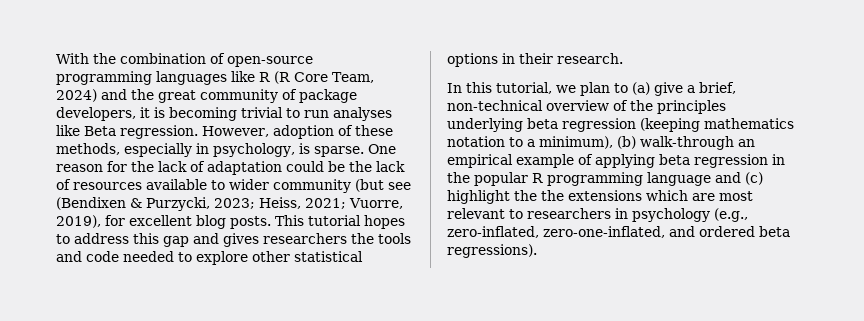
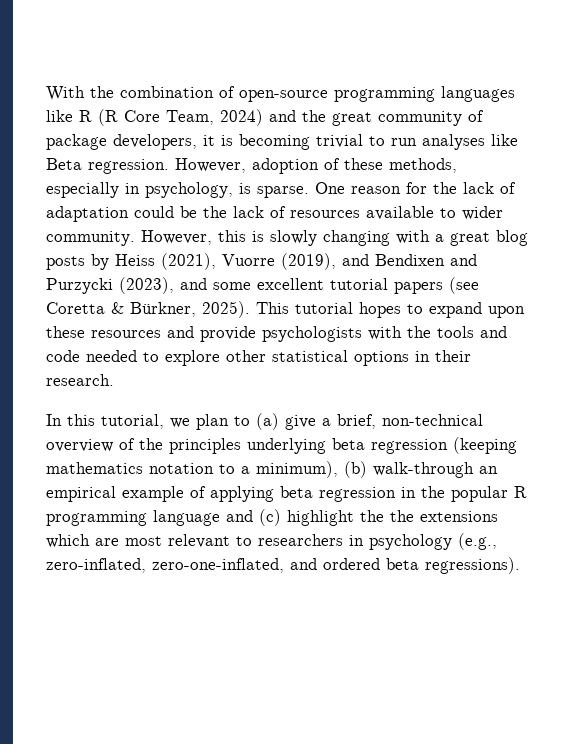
[273,179,411,193] [56,197,403,211] [56,215,405,229] [56,233,347,247] community (but see (Bendixen & Purzycki, 2023; Heiss, 2021; Vuorre, 2019), for excellent blog posts. This tutorial hopes to address this gap and gives researchers -> [46,230,528,246] [46,253,477,270] [46,277,479,294] [46,301,525,318] [46,326,402,342] community. However, this is slowly changing with a great blog posts by Heiss (2021), Vuorre (2019), and Bendixen and Purzycki (2023), and some excellent tutorial papers (see Coretta & Bürkner, 2025). This tutorial hopes to expand upon these resources and provide psychologists with

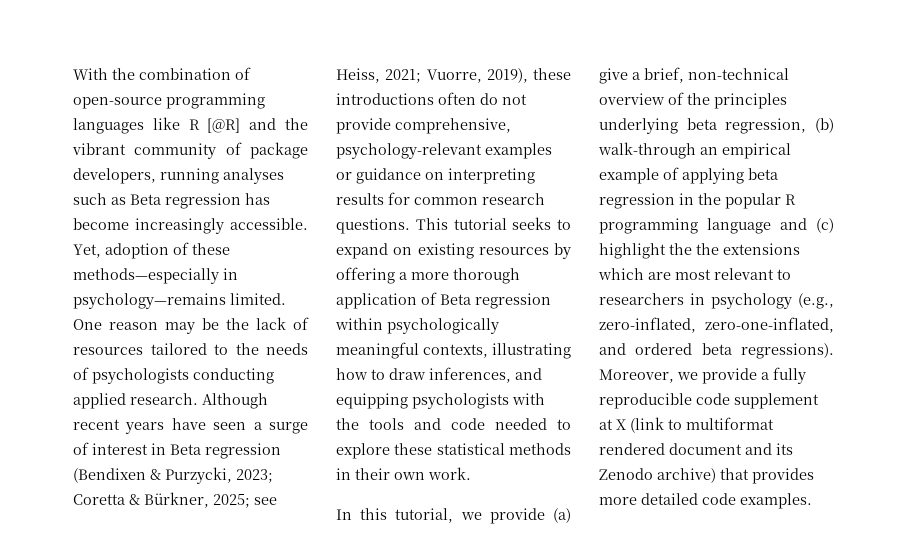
[98,109,263,126] (R Core Team, 2024) -> [207,118,241,133] [@R]
[332,112,372,126] great -> [72,143,126,155] vibrant
[203,134,518,150] [46,158,457,174] [46,182,516,198] [46,206,174,222] it is becoming trivial to run analyses like Beta regression. However, adoption of these methods, especially in psychology, is sparse. One reason for the lack of adaptation could -> [160,168,284,184] [73,193,270,209] [73,218,308,234] [73,242,230,259] [73,268,238,284] [73,293,286,309] [73,319,195,334] running analyses such as Beta regression has become increasingly accessible. Yet, adoption of these methods—especially in psychology—remains limited. One reason may
[366,206,503,220] [46,230,528,246] [46,253,477,270] [46,277,479,294] [46,301,250,318] available to wider community. However, this is slowly changing with a great blog posts by Heiss (2021), Vuorre (2019), and Bendixen and Purzycki (2023), and some excellent tutorial papers (see Coretta & Bürkner, 2025). -> [150,343,308,355] [73,367,274,384] [73,393,268,409] [73,418,308,434] [73,442,281,459] [73,467,273,484] [73,492,277,508] [336,68,571,83] [336,92,527,105] [336,118,511,134] [336,143,552,159] [336,168,535,184] [336,192,545,205] [336,218,410,234] tailored to the needs of psychologists conducting applied research. Although recent years have seen a surge of interest in Beta regression (Bendixen & Purzycki, 2023; Coretta & Bürkner, 2025; see Heiss, 2021; Vuorre, 2019), these introductions often do not provide comprehensive, psychology-relevant examples or guidance on interpreting results for common research questions.
[359,302,401,318] hopes -> [512,217,552,230] seeks
[488,306,525,318] [46,326,256,342] upon these resources and provide -> [393,243,571,259] [336,267,520,284] [336,292,551,309] [335,318,499,334] [336,342,571,359] [336,367,542,383] [336,393,408,409] on existing resources by offering a more thorough application of Beta regression within psychologically meaningful contexts, illustrating how to draw inferences, and equipping
[226,350,471,366] [46,374,114,386] other statistical options in their research. -> [394,443,571,455] [336,467,471,480] these statistical methods in their own work.
[196,414,250,430] plan to -> [489,508,545,524] provide
[371,437,517,454] [46,461,338,478] regression (keeping mathematics notation to a minimum), -> [725,118,807,134] regression,
(520, 565) none -> [599,367,806,384] [599,393,819,409] [599,417,774,433] [599,443,793,455] [599,468,814,484] [599,493,812,509] Moreover, we provide a fully reproducible code supplement at X (link to multiformat rendered document and its Zenodo archive) that provides more detailed code examples.

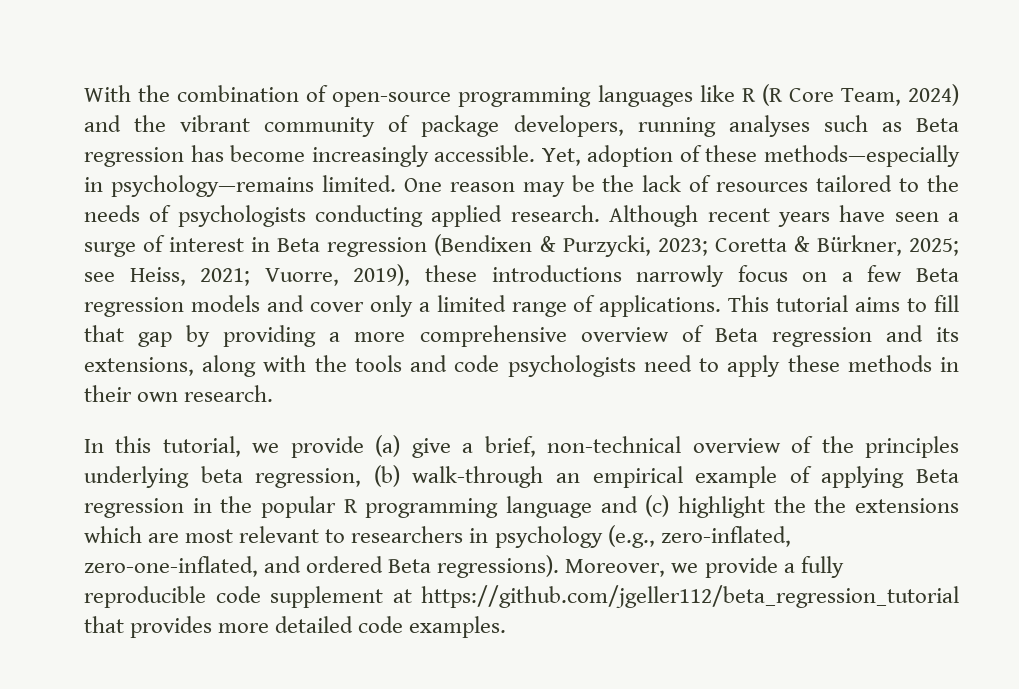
[207,118,241,133] [@R] -> [761,84,960,106] (R Core Team, 2024)
[438,92,527,105] [336,118,511,134] [336,143,552,159] [336,168,535,184] [336,192,545,205] [336,217,571,234] [336,243,571,259] [336,267,520,284] [336,292,551,309] [335,318,499,334] [336,342,571,359] [336,367,542,383] [336,393,509,409] often do not provide comprehensive, psychology-relevant examples or guidance on interpreting results for common research questions. This tutorial seeks to expand on existing resources by offering a more thorough application of Beta regression within psychologically meaningful contexts, illustrating how to draw inferences, and equipping psychologists -> [636,265,960,287] [84,295,960,317] [84,325,960,347] [84,355,257,377] narrowly focus on a few Beta regression models and cover only a limited range of applications. This tutorial aims to fill that gap by providing a more comprehensive overview of Beta regression and its extensions, along
[495,418,571,430] [336,443,505,459] needed to explore these statistical -> [507,355,840,377] psychologists need to apply these
[428,467,471,480] work. -> [184,385,274,402] research.
[748,168,778,180] beta -> [916,469,960,483] Beta
[701,343,732,355] beta -> [388,559,432,573] Beta
[616,417,774,433] [599,443,793,455] [599,468,716,483] X (link to multiformat rendered document and its Zenodo archive) -> [420,585,959,608] https://github.com/jgeller112/beta_regression_tutorial

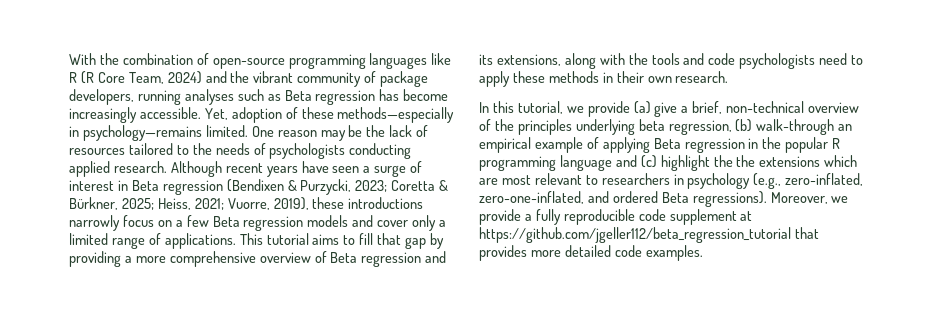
[84,272,115,282] see -> (154, 204) none

